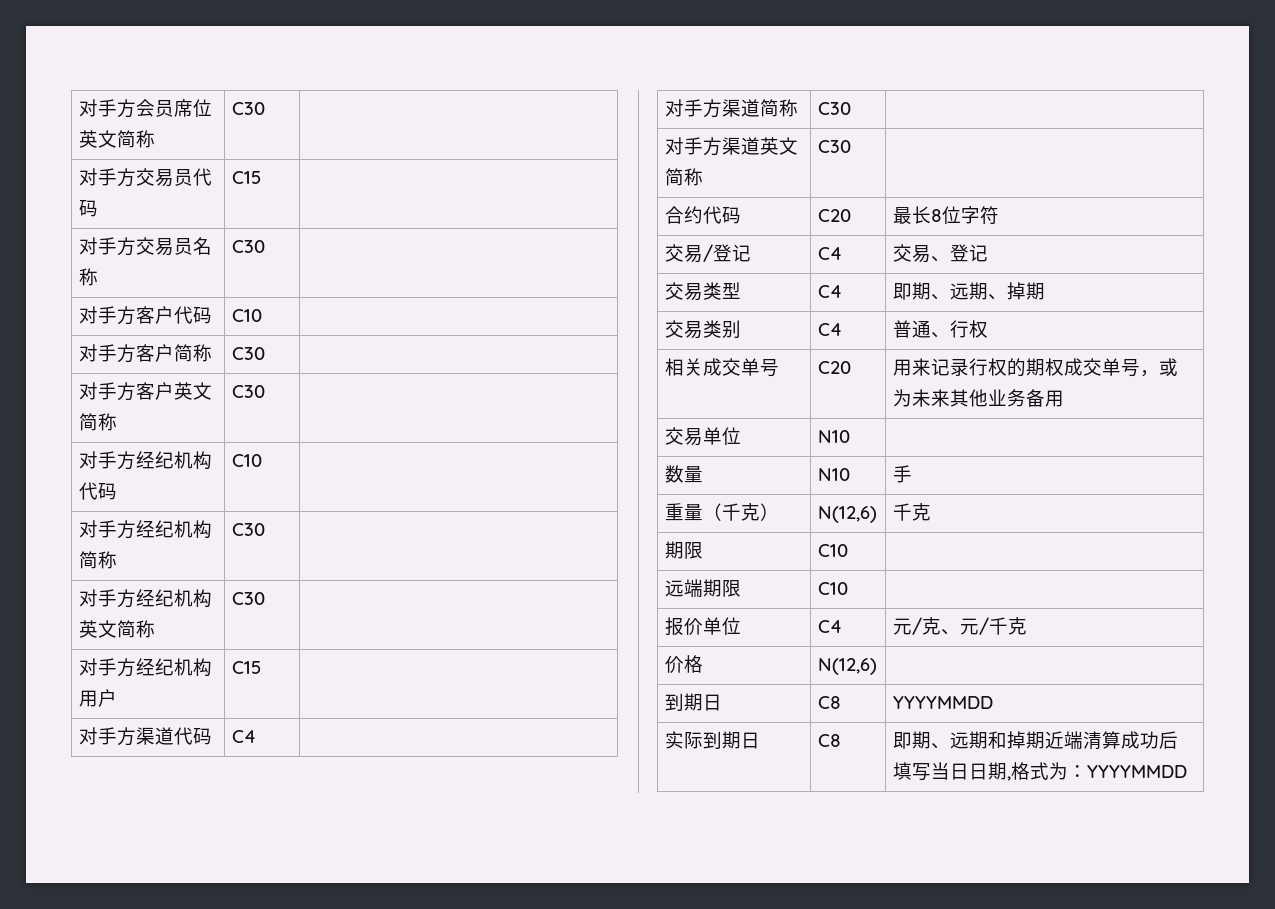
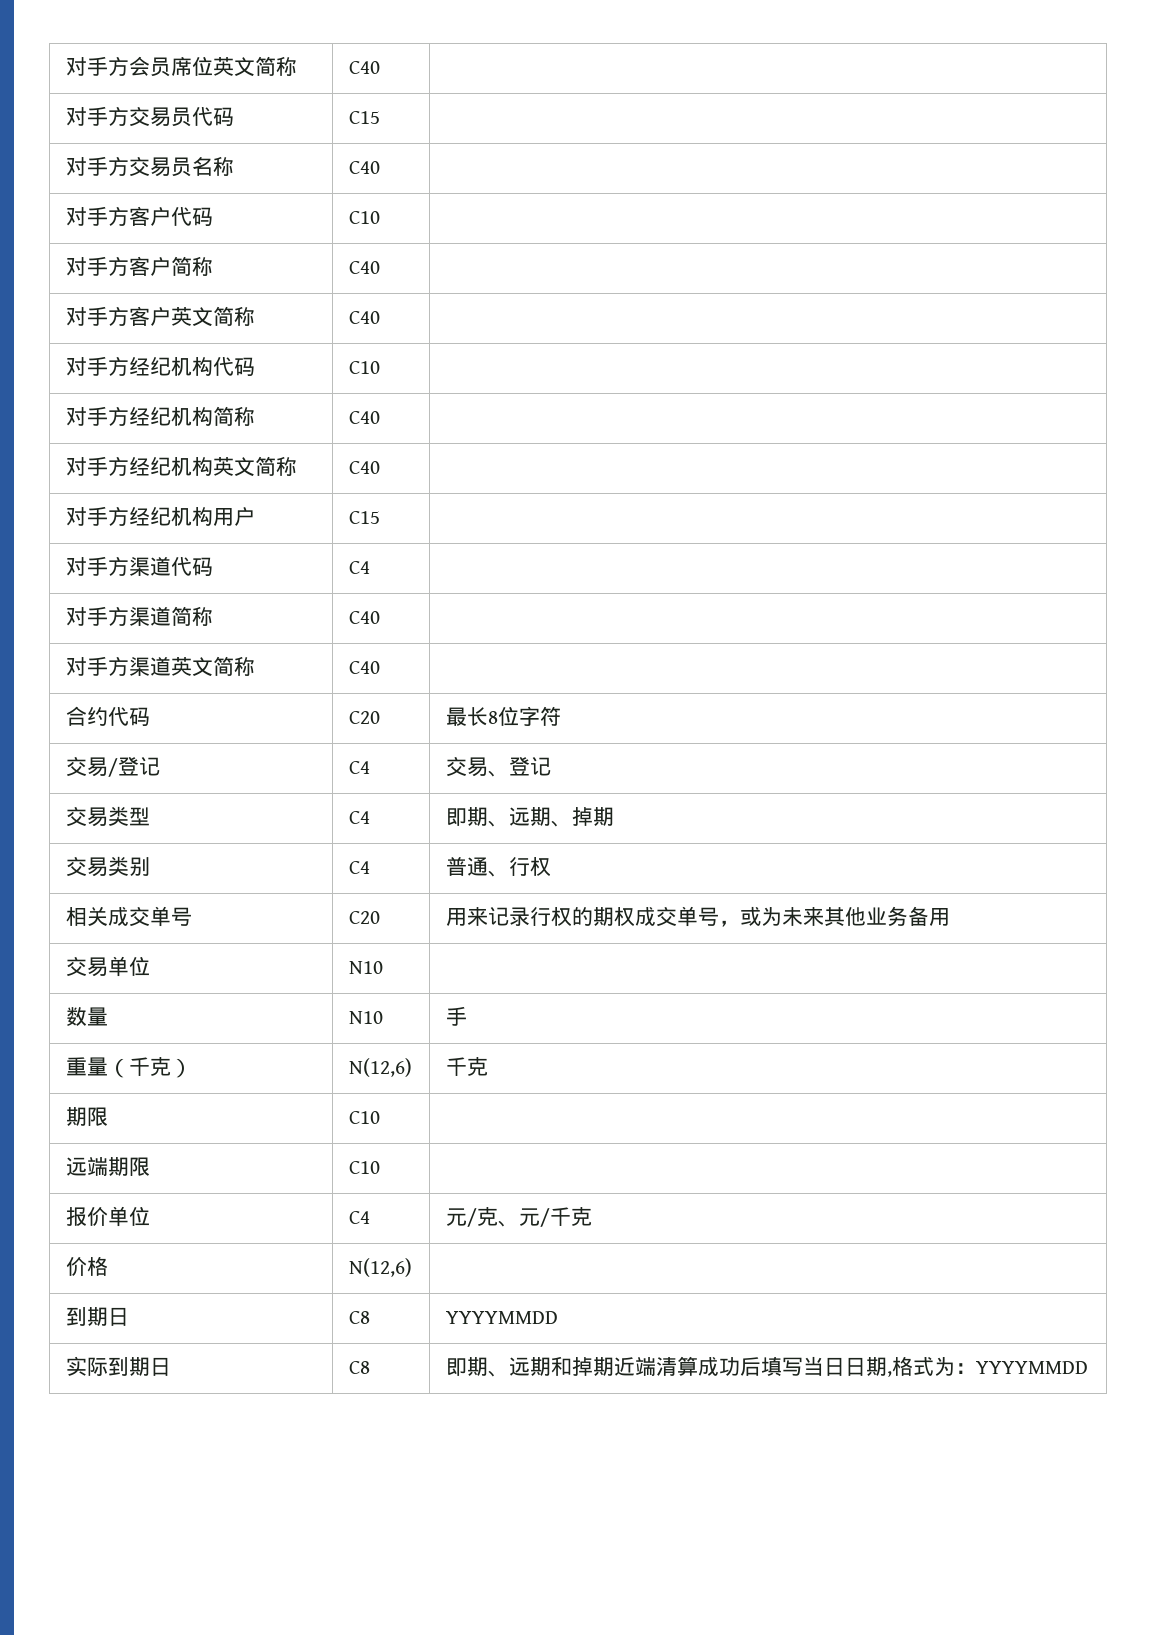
[231,102,265,115] C30 -> [348,61,380,74] C40
[231,240,265,253] C30 -> [348,161,380,174] C40
[231,347,265,360] C30 -> [348,261,380,274] C40
[231,385,265,398] C30 -> [348,311,380,324] C40
[231,523,265,536] C30 -> [348,411,380,424] C40
[231,592,265,605] C30 -> [348,461,380,474] C40
[817,102,851,115] C30 -> [348,611,380,624] C40
[817,140,851,153] C30 -> [348,661,380,674] C40

